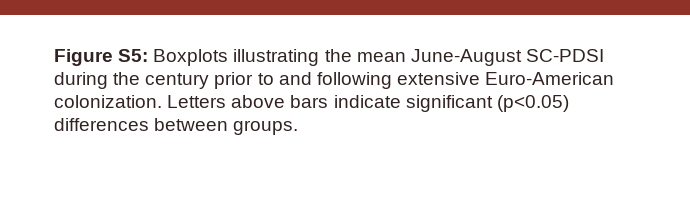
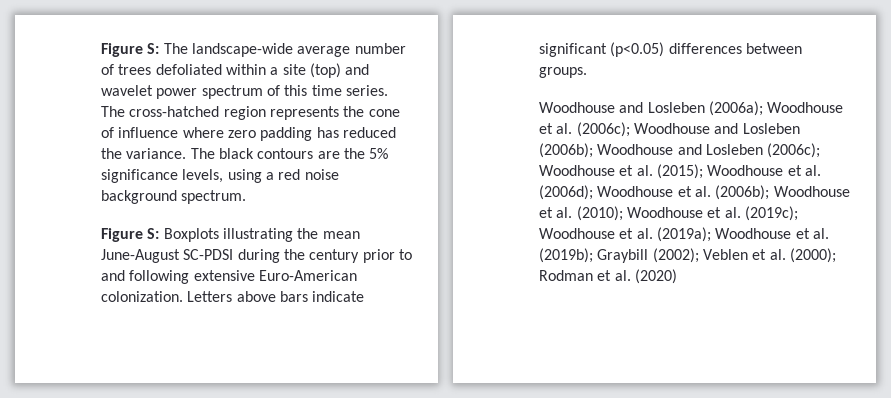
[54,49,149,66] Figure S5: -> [101,43,406,57] [101,63,370,78] [101,85,388,99] [101,106,400,120] [101,127,396,141] [101,148,389,159] [101,169,339,183] [101,190,247,204] [101,228,160,242] Figure S: The landscape-wide average number of trees defoliated within a site (top) and wavelet power spectrum of this time series. The cross-hatched region represents the cone of influence where zero padding has reduced the variance. The black contours are the 5% significance levels, using a red noise background spectrum. // Figure S:
(299, 127) none -> [539,101,844,116] [539,122,800,137] [539,143,821,158] [539,164,821,179] [539,185,850,200] [539,206,798,221] [539,227,829,242] [539,248,836,263] [539,269,677,284] // Woodhouse and Losleben (2006a); Woodhouse et al. (2006c); Woodhouse and Losleben (2006b); Woodhouse and Losleben (2006c); Woodhouse et al. (2015); Woodhouse et al. (2006d); Woodhouse et al. (2006b); Woodhouse et al. (2010); Woodhouse et al. (2019c); Woodhouse et al. (2019a); Woodhouse et al. (2019b); Graybill (2002); Veblen et al. (2000); Rodman et al. (2020)

